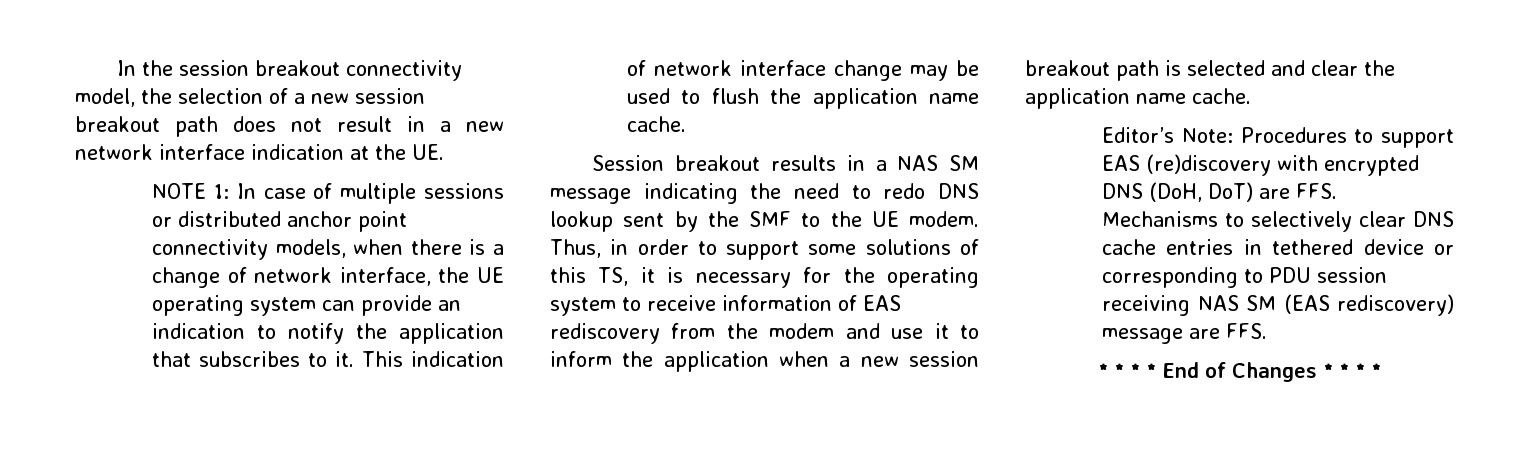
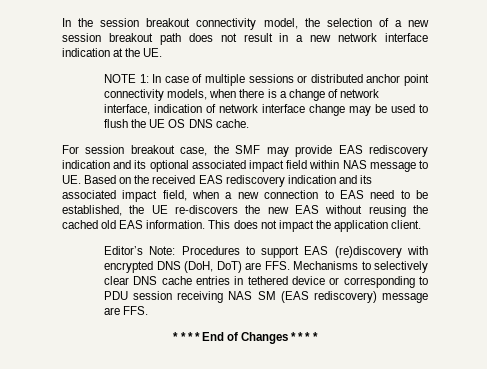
[438,267,505,283] [152,295,462,316] [152,323,504,344] [152,351,404,367] the UE operating system can provide an indication to notify the application that subscribes to it. This -> (151, 109) none
[812,88,979,109] [627,116,687,132] [592,155,980,171] [550,183,979,204] [550,211,979,232] [550,239,979,260] [550,267,979,288] [550,295,901,316] [550,323,979,344] [550,351,979,372] [1025,60,1395,81] [1025,88,1251,109] application name cache. // Session breakout results in a NAS SM message indicating the need to redo DNS lookup sent by the SMF to the UE modem. Thus, in order to support some solutions of this TS, it is necessary for the operating system to receive information of EAS rediscovery from the modem and use it to inform the application when a new session breakout path is selected and clear the application name cache. -> [149,119,249,128] [62,145,429,157] [62,160,428,172] [62,175,372,187] [62,190,429,202] [62,205,428,217] [62,220,422,232] UE OS DNS cache. // For session breakout case, the SMF may provide EAS rediscovery indication and its optional associated impact field within NAS message to UE. Based on the received EAS rediscovery indication and its associated impact field, when a new connection to EAS need to be established, the UE re-discovers the new EAS without reusing the cached old EAS information. This does not impact the application client.

